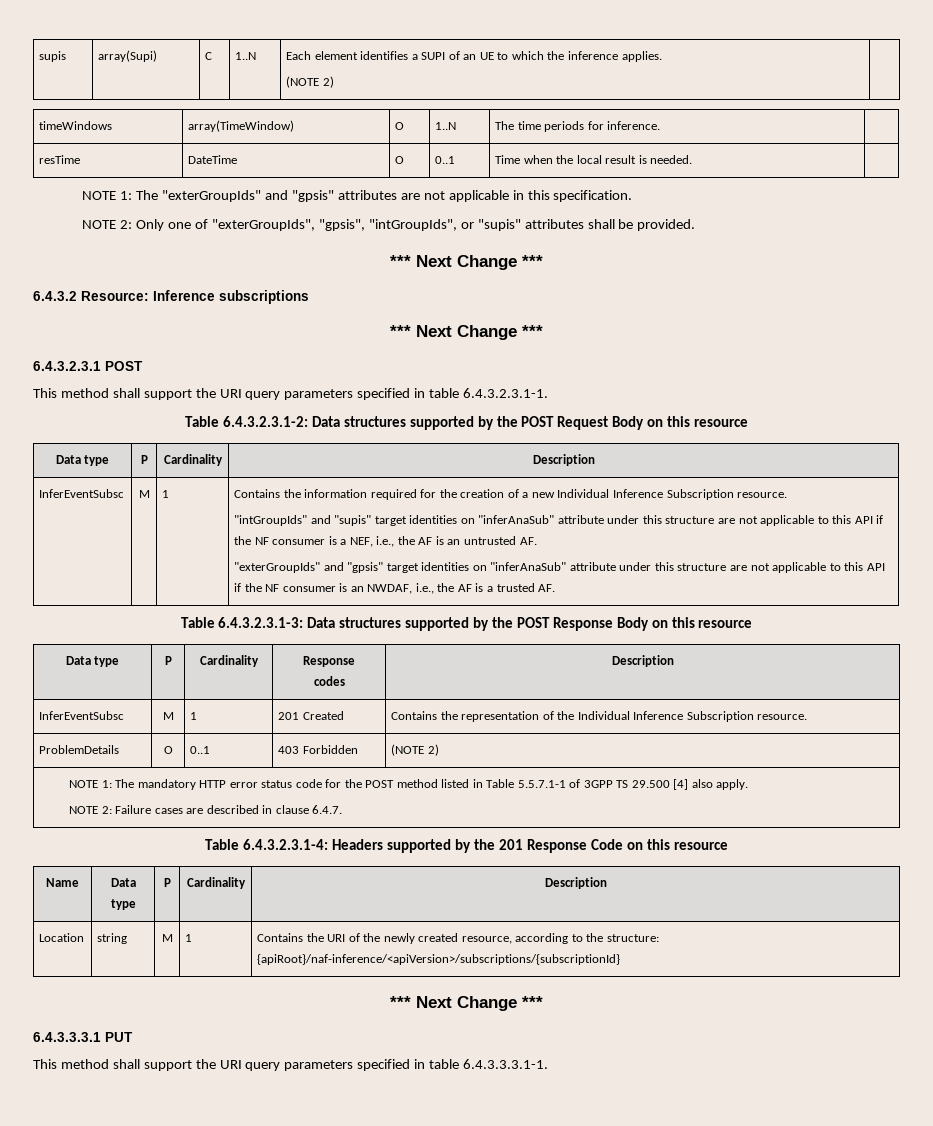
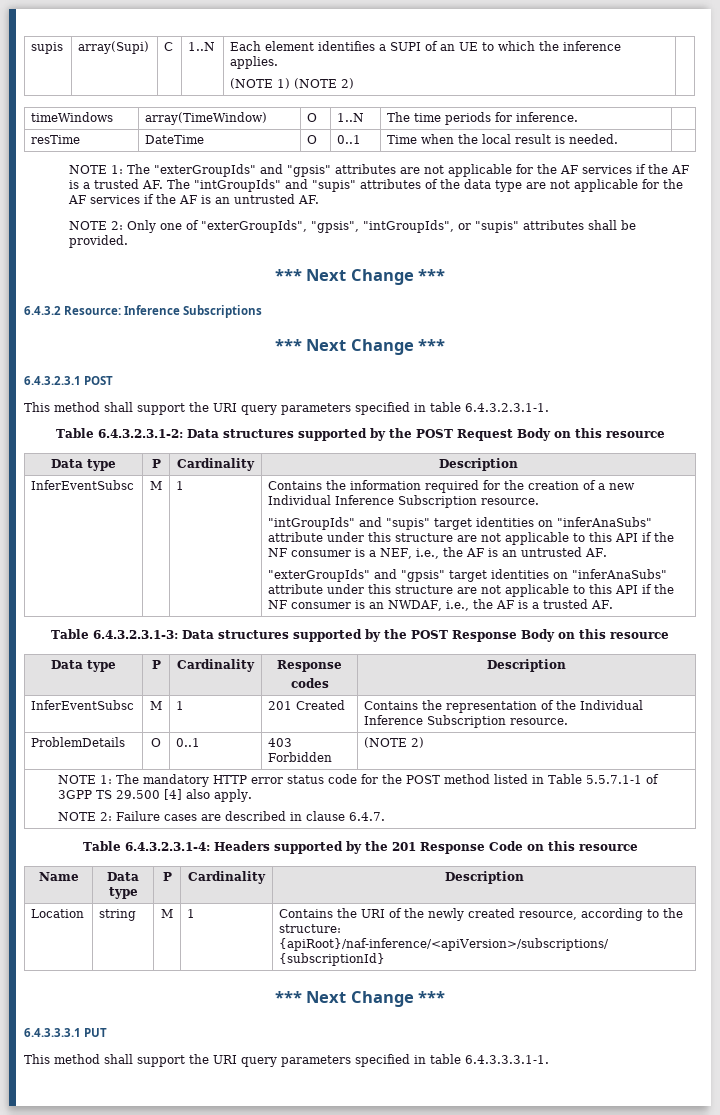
(320, 82) none -> [277,78,338,89] 1) (NOTE
[512,190,633,202] in this specification. -> [515,164,689,174] [68,179,684,192] [67,194,320,204] for the AF services if the AF is a trusted AF. The "intGroupIds" and "supis" attributes of the data type are not applicable for the AF services if the AF is an untrusted AF.
[219,290,309,304] subscriptions -> [183,305,263,318] Subscriptions
[478,515,555,524] "inferAnaSub" -> [557,517,653,527] "inferAnaSubs"
[490,562,567,571] "inferAnaSub" -> [572,569,668,579] "inferAnaSubs"

